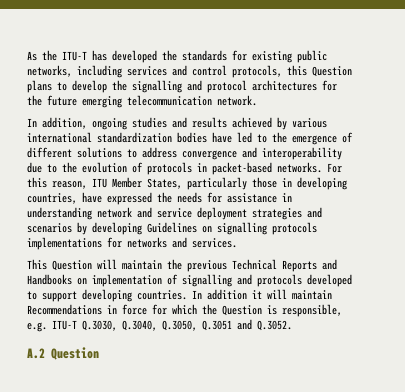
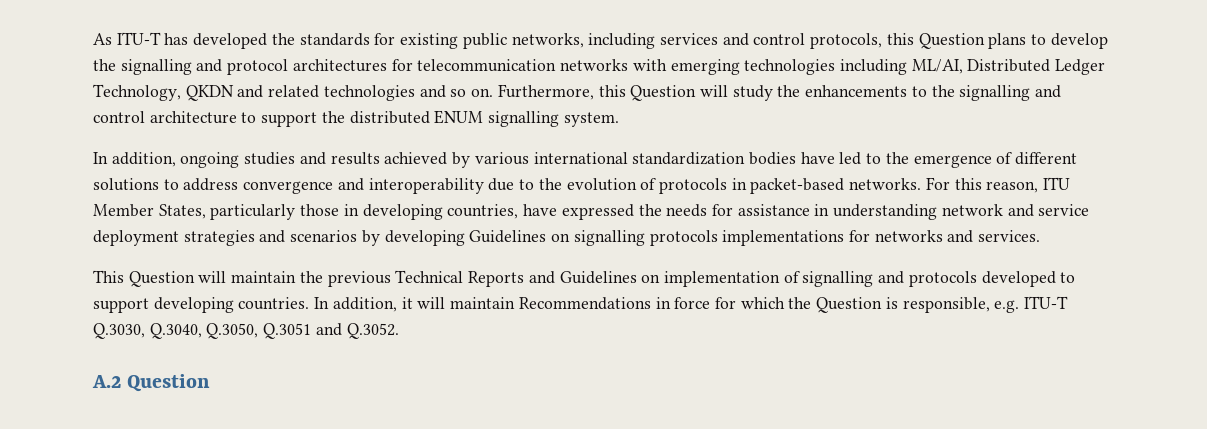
[42,50,57,61] the -> (112, 39) none
[27,95,257,108] the future emerging telecommunication network. -> [417,59,1106,75] [93,84,1062,101] [93,110,619,127] telecommunication networks with emerging technologies including ML/AI, Distributed Ledger Technology, QKDN and related technologies and so on. Furthermore, this Question will study the enhancements to the signalling and control architecture to support the distributed ENUM signalling system.
[27,274,72,285] Handbooks -> [559,271,637,284] Guidelines
[207,289,247,300] addition -> [332,297,397,312] addition,

